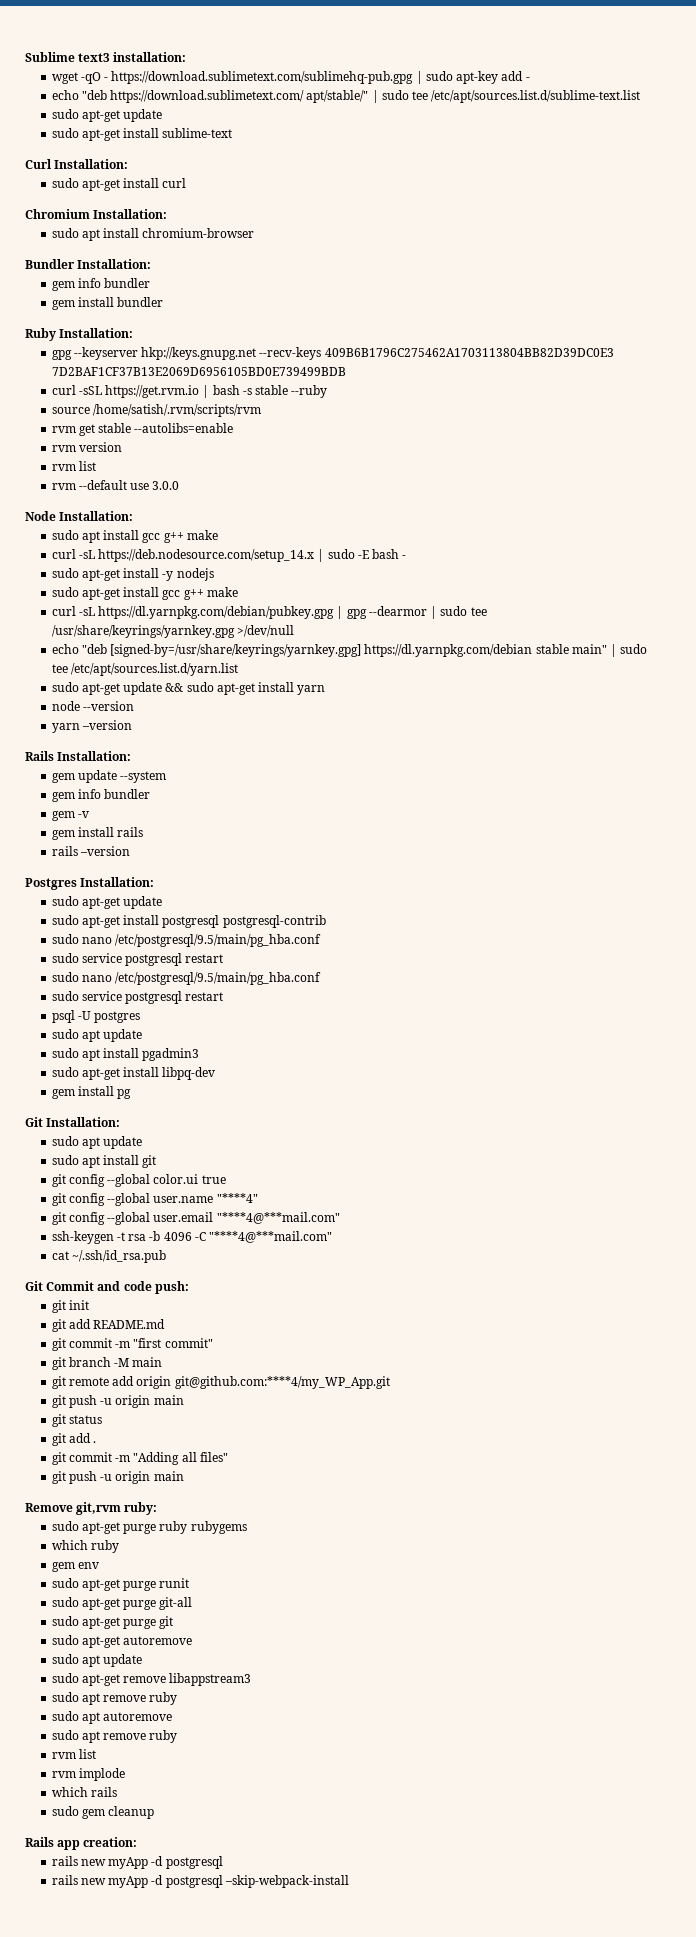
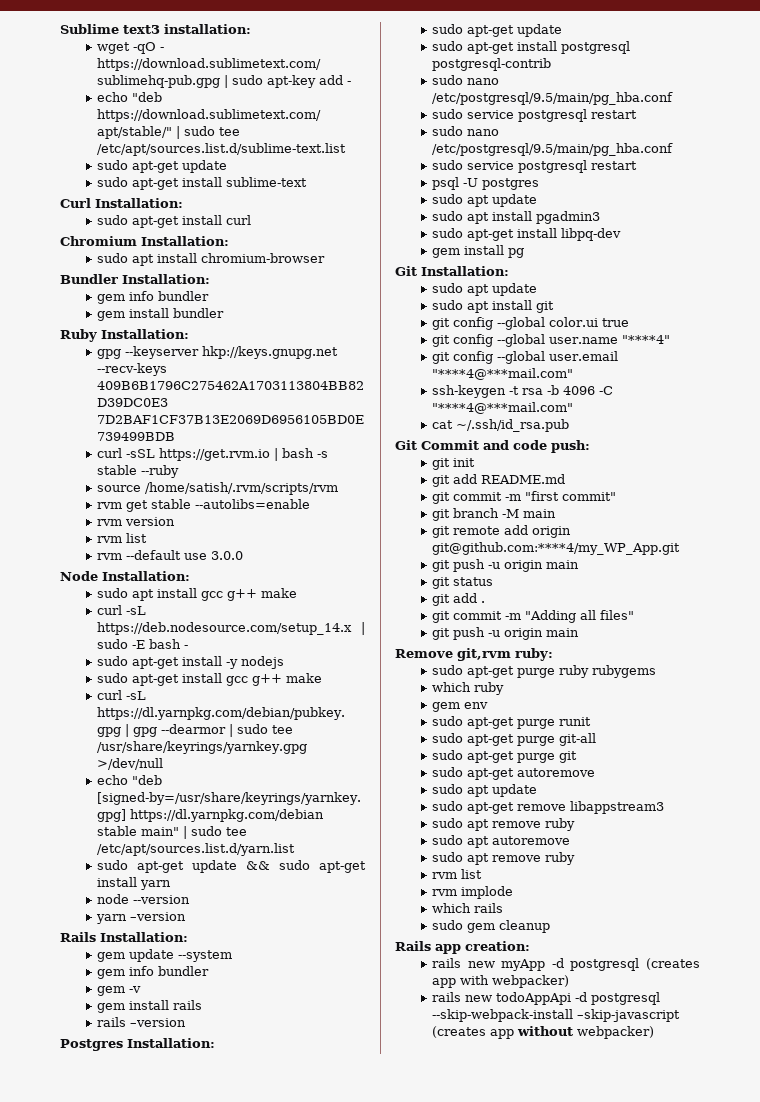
[51,1875,349,1888] // rails new myApp -d postgresql –skip-webpack-install -> [646,958,700,970] [431,975,569,988] [431,992,660,1005] [431,1009,680,1022] [431,1026,654,1039] (creates app with webpacker) // rails new todoAppApi -d postgresql --skip-webpack-install –skip-javascript (creates app without webpacker)

